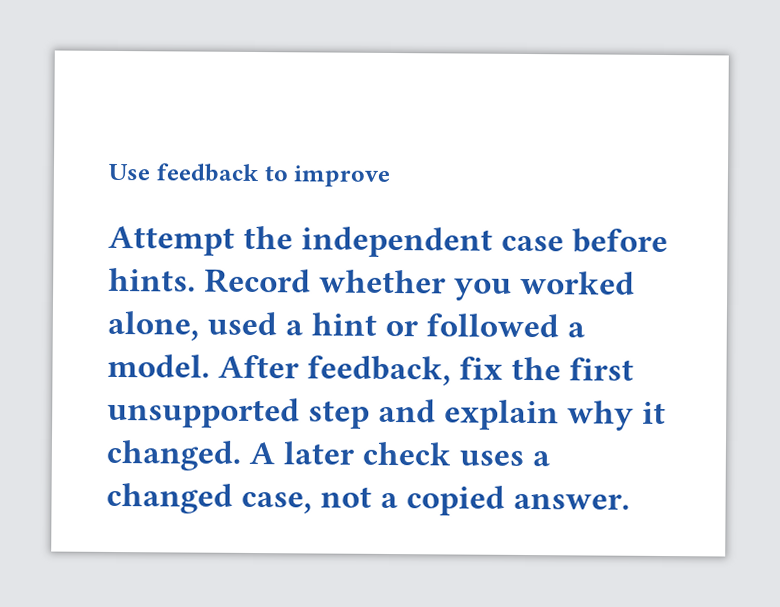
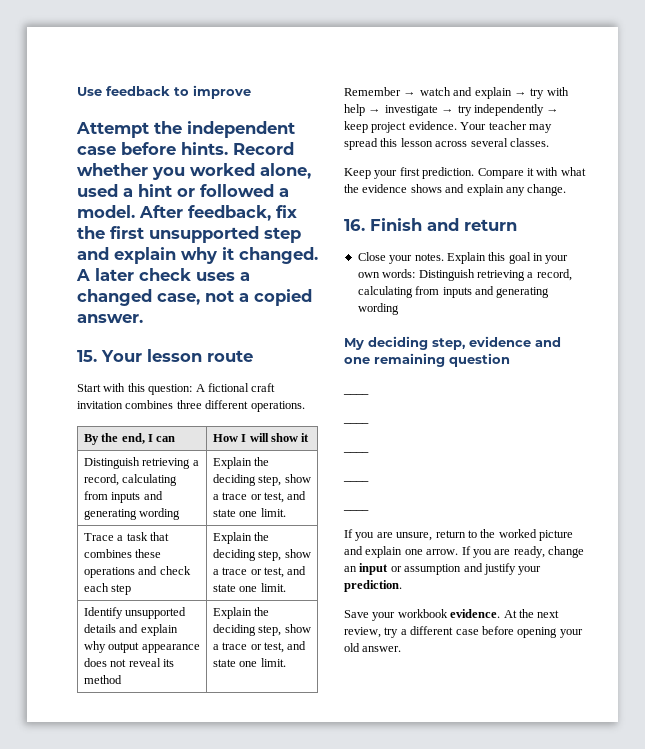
(631, 501) none -> [77,349,253,362] [77,383,276,395] [77,400,305,412] [83,433,176,445] [212,433,310,442] [83,457,199,469] [83,474,178,486] [83,491,163,503] [83,508,181,520] [212,457,270,469] [212,474,311,486] [212,491,307,503] [212,508,286,517] [83,532,170,541] [83,549,162,558] [83,566,191,578] [83,583,132,595] [212,532,270,544] [212,549,311,561] [212,566,307,578] [212,583,286,592] [83,607,187,619] [83,624,178,636] [83,641,200,653] [83,658,175,667] [83,675,122,684] [212,607,270,619] [212,624,311,636] [212,641,307,653] [212,658,286,667] [344,87,569,99] [344,104,560,116] [344,121,552,133] [344,138,549,150] [344,167,586,179] [344,184,567,196] [344,218,517,231] [357,252,569,264] [357,269,572,281] [357,286,550,298] [357,303,399,315] [344,336,561,350] [344,353,510,367] [343,393,369,395] [343,422,369,424] [343,451,369,453] [343,480,369,482] [343,509,369,511] [344,529,573,541] [344,546,584,558] [344,563,542,575] [344,580,402,592] [344,609,560,621] [344,626,583,638] [344,643,402,652] // 15. Your lesson route // Start with this question: A fictional craft invitation combines three different operations. // By the end, I can | How I will show it // Distinguish retrieving a record, calculating from inputs and generating wording | Explain the deciding step, show a trace or test, and state one limit. // Trace a task that combines these operations and check each step | Explain the deciding step, show a trace or test, and state one limit. // Identify unsupported details and explain why output appearance does not reveal its method | Explain the deciding step, show a trace or test, and state one limit. // Remember → watch and explain → try with help → investigate → try independently → keep project evidence. Your teacher may spread this lesson across several classes. // Keep your first prediction. Compare it with what the evidence shows and explain any change. // 16. Finish and return // Close your notes. Explain this goal in your own words: Distinguish retrieving a record, calculating from inputs and generating wording // My deciding step, evidence and one remaining question // ____ // ____ // ____ // ____ // ____ // If you are unsure, return to the worked picture and explain one arrow. If you are ready, change an input or assumption and justify your prediction. // Save your workbook evidence. At the next review, try a different case before opening your old answer.

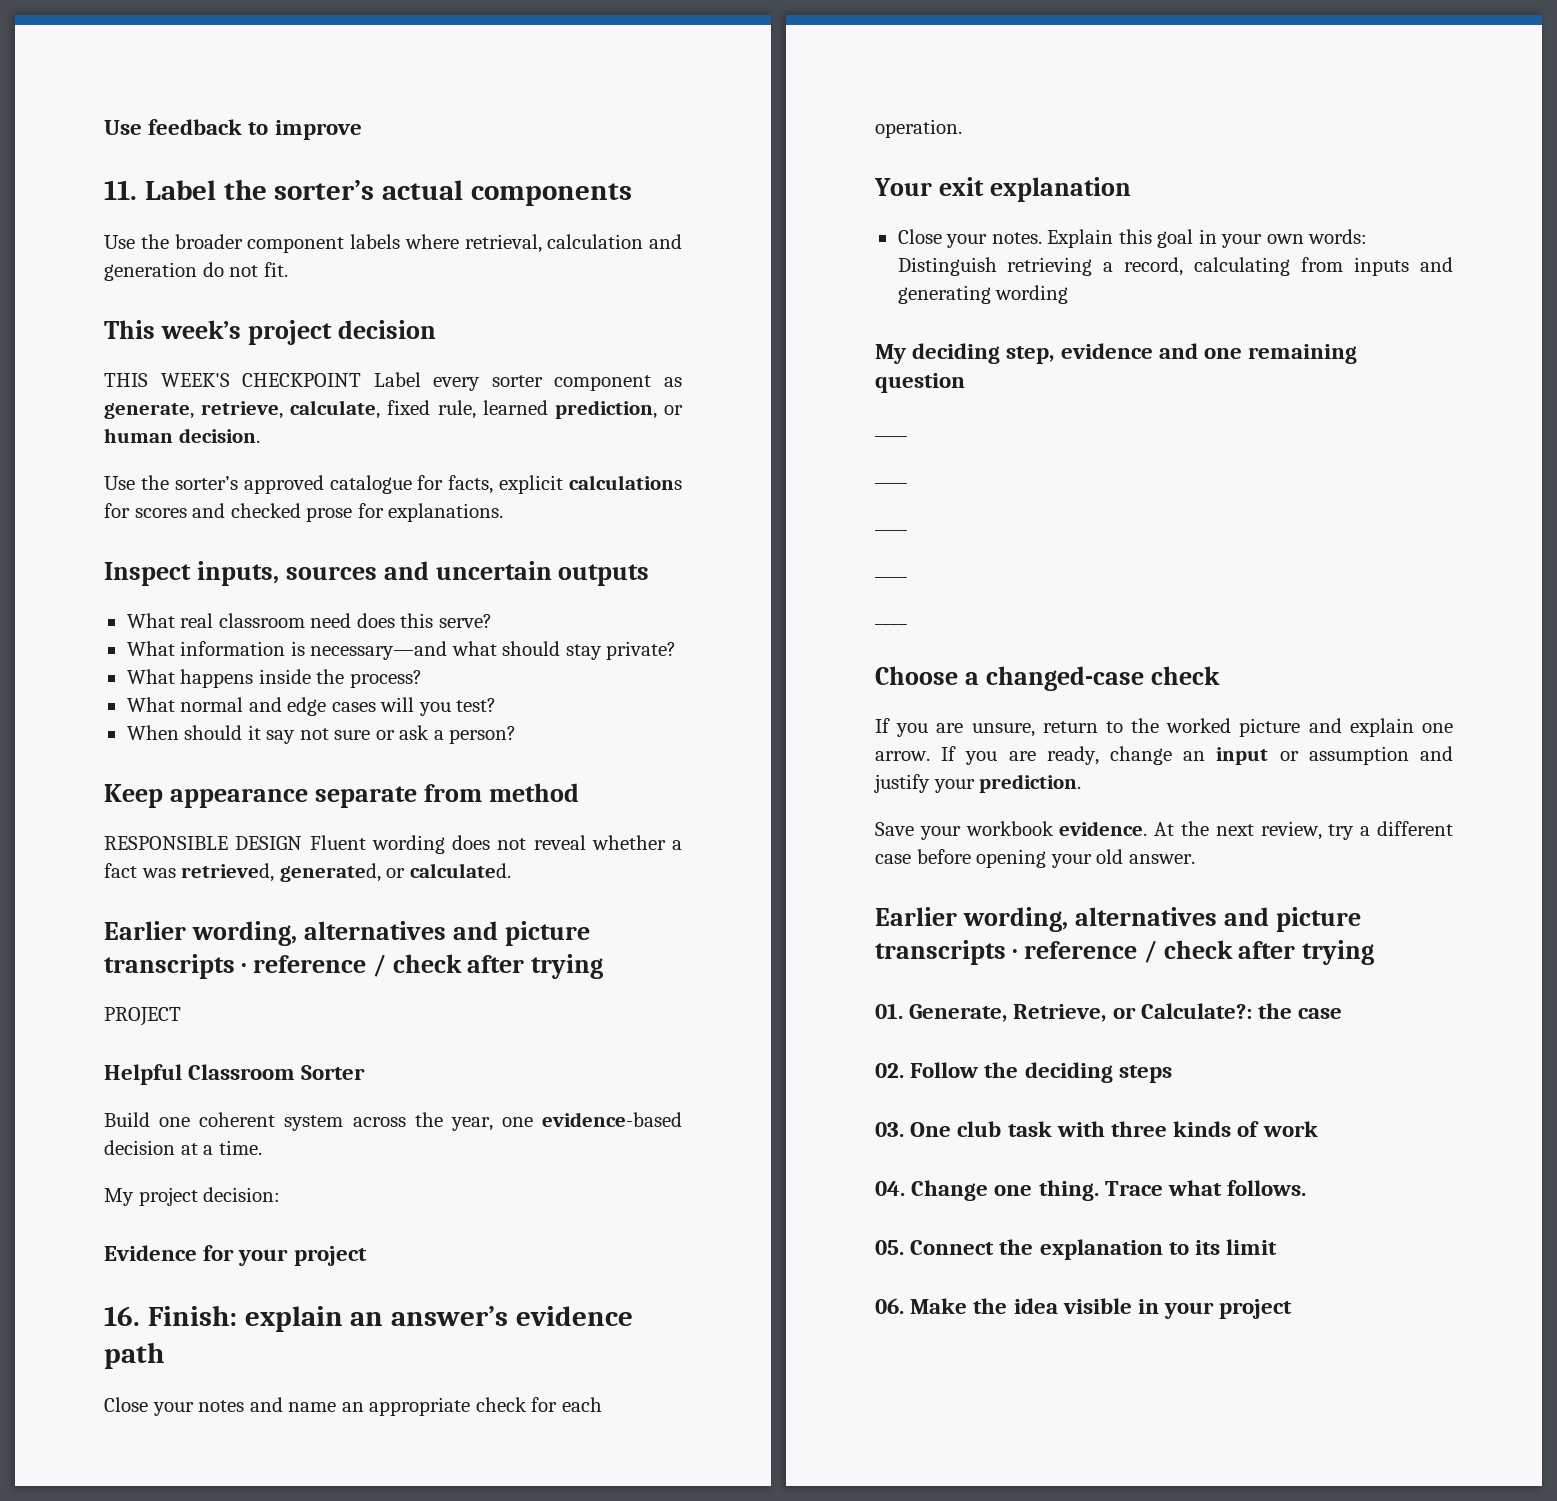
[76,121,295,138] [77,142,294,155] [77,163,311,180] [77,184,289,197] [77,205,297,221] [77,226,301,243] [77,247,318,264] [76,268,250,281] [77,289,312,306] [77,314,143,323] [77,349,253,362] [77,383,276,395] [77,400,305,412] [83,433,176,445] [212,433,310,442] [83,457,199,469] [83,474,178,486] [83,491,163,503] [83,508,181,520] [212,457,270,469] [212,474,311,486] [212,491,307,503] [212,508,286,517] [83,532,170,541] [83,549,162,558] [83,566,191,578] [83,583,132,595] [212,532,270,544] [212,549,311,561] [212,566,307,578] [212,583,286,592] [83,607,187,619] [83,624,178,636] [83,641,200,653] [83,658,175,667] [83,675,122,684] [212,607,270,619] [212,624,311,636] [212,641,307,653] [212,658,286,667] [344,87,569,99] [344,104,560,116] [344,121,552,133] [344,138,549,150] [344,167,586,179] [344,184,567,196] [344,218,517,231] Attempt the independent case before hints. Record whether you worked alone, used a hint or followed a model. After feedback, fix the first unsupported step and explain why it changed. A later check uses a changed case, not a copied answer. // 15. Your lesson route // Start with this question: A fictional craft invitation combines three different operations. // By the end, I can | How I will show it // Distinguish retrieving a record, calculating from inputs and generating wording | Explain the deciding step, show a trace or test, and state one limit. // Trace a task that combines these operations and check each step | Explain the deciding step, show a trace or test, and state one limit. // Identify unsupported details and explain why output appearance does not reveal its method | Explain the deciding step, show a trace or test, and state one limit. // Remember → watch and explain → try with help → investigate → try independently → keep project evidence. Your teacher may spread this lesson across several classes. // Keep your first prediction. Compare it with what the evidence shows and explain any change. // 16. Finish and return -> [104,179,633,206] [104,234,682,253] [104,262,288,281] [104,320,436,345] [104,372,682,391] [104,400,683,419] [104,428,260,443] [104,475,682,494] [104,503,504,522] [104,561,650,586] [126,613,492,628] [126,641,677,660] [126,669,422,688] [126,697,497,716] [126,725,517,744] [104,783,579,808] [104,835,682,854] [104,863,511,882] [104,921,590,946] [104,954,604,979] [104,1007,181,1026] [104,1064,366,1085] [104,1112,682,1131] [104,1140,262,1155] [104,1187,281,1206] [104,1245,367,1266] [104,1305,634,1332] [104,1342,164,1369] [104,1397,602,1416] [875,119,962,138] [874,177,1131,202] 11. Label the sorter’s actual components // Use the broader component labels where retrieval, calculation and generation do not fit. // This week’s project decision // THIS WEEK'S CHECKPOINT Label every sorter component as generate, retrieve, calculate, fixed rule, learned prediction, or human decision. // Use the sorter’s approved catalogue for facts, explicit calculations for scores and checked prose for explanations. // Inspect inputs, sources and uncertain outputs // What real classroom need does this serve? // What information is necessary—and what should stay private? // What happens inside the process? // What normal and edge cases will you test? // When should it say not sure or ask a person? // Keep appearance separate from method // RESPONSIBLE DESIGN Fluent wording does not reveal whether a fact was retrieved, generated, or calculated. // Earlier wording, alternatives and picture transcripts · reference / check after trying // PROJECT // Helpful Classroom Sorter // Build one coherent system across the year, one evidence-based decision at a time. // My project decision: // Evidence for your project // 16. Finish: explain an answer’s evidence path // Close your notes and name an appropriate check for each operation. // Your exit explanation
(369, 510) none -> [875,666,1220,691] // Choose a changed-case check
(402, 649) none -> [875,907,1361,932] [875,940,1375,965] [875,1003,1343,1022] [875,1062,1172,1083] [875,1121,1318,1137] [875,1180,1307,1201] [875,1239,1278,1260] [875,1298,1293,1319] // Earlier wording, alternatives and picture transcripts · reference / check after trying // 01. Generate, Retrieve, or Calculate?: the case // 02. Follow the deciding steps // 03. One club task with three kinds of work // 04. Change one thing. Trace what follows. // 05. Connect the explanation to its limit // 06. Make the idea visible in your project

